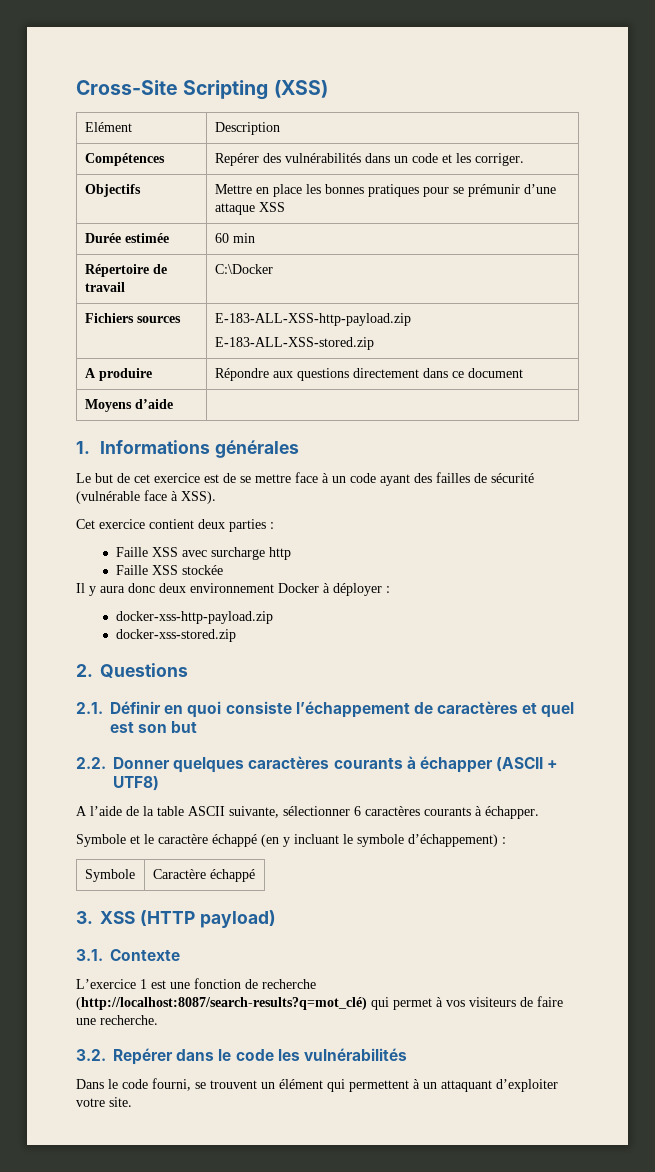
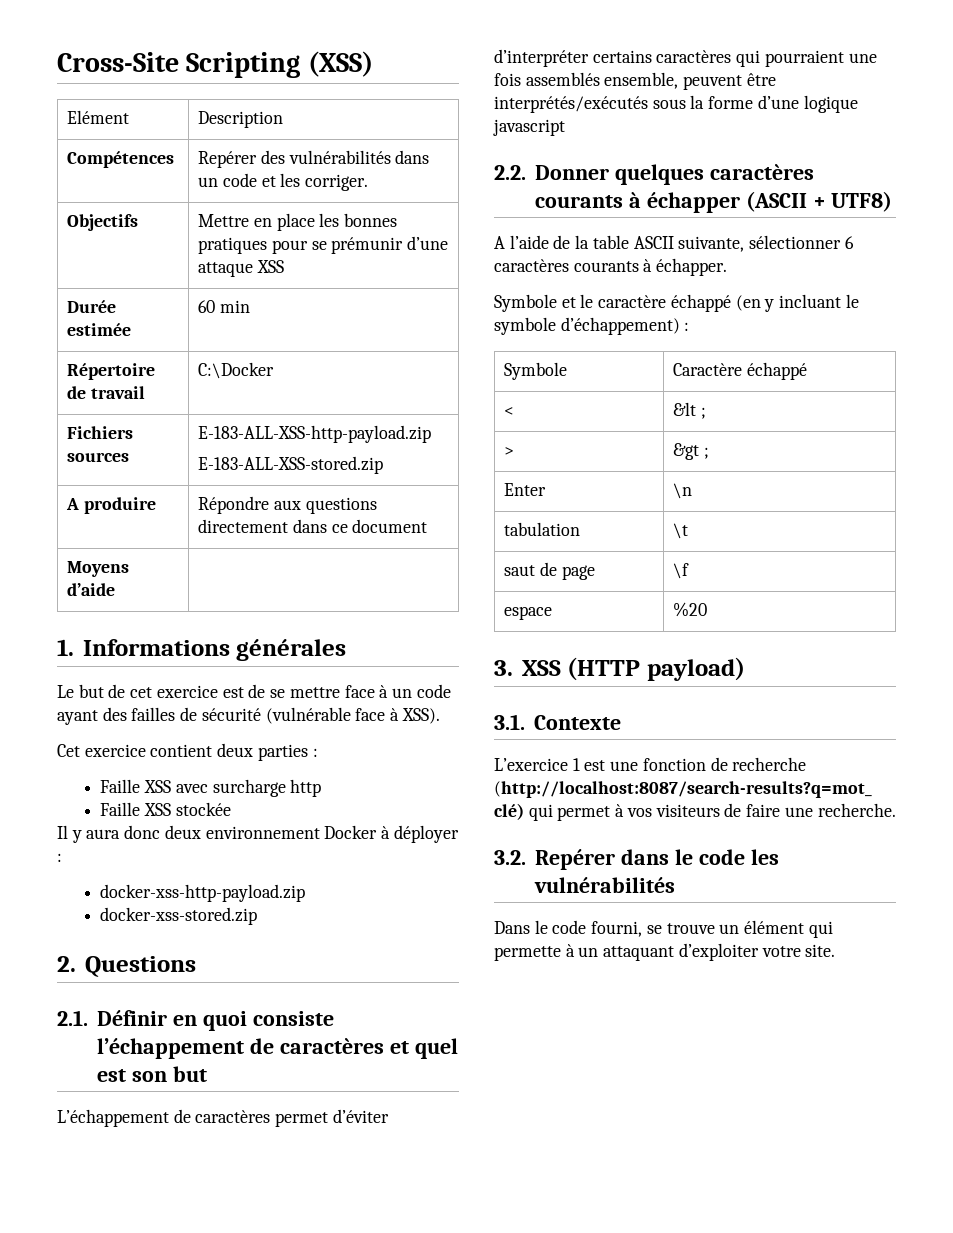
(198, 727) none -> [57,1109,389,1127] [494,49,877,67] [494,72,776,90] [494,95,858,113] [493,119,565,136] // L’échappement de caractères permet d’éviter d’interpréter certains caractères qui pourraient une fois assemblés ensemble, peuvent être interprétés/exécutés sous la forme d’une logique javascript
(255, 875) none -> [504,407,515,416] [673,402,706,419] [504,447,515,456] [673,443,709,460] [504,483,547,496] [673,483,693,499] [504,522,581,536] [673,523,689,539] [504,562,595,580] [673,563,690,579] [504,606,553,620] [673,602,708,617] // < | &lt ; // > | &gt ; // Enter | \n // tabulation | \t // saut de page | \f // espace | %20
[210,1080,257,1089] trouvent -> [666,923,715,934] trouve
[349,1080,409,1092] permettent -> [494,946,561,961] permette

